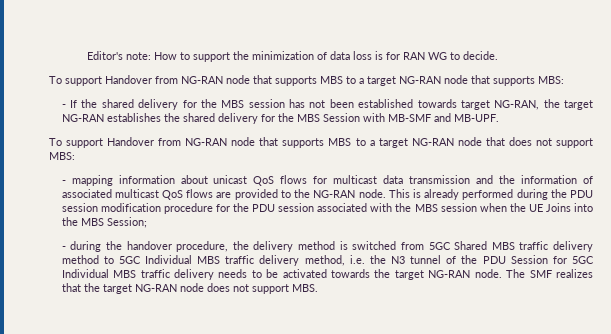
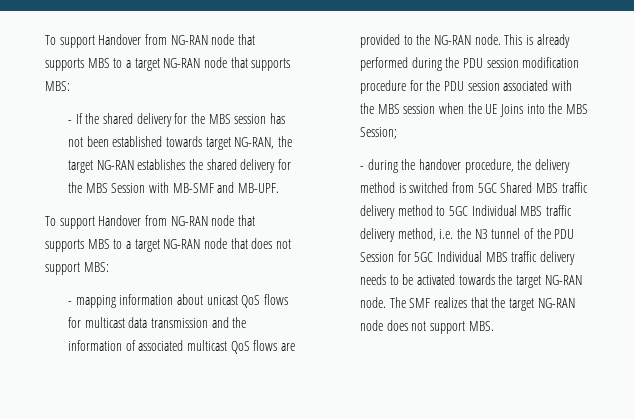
[86,51,498,62] Editor's note: How to support the minimization of data loss is for RAN WG to decide. // -> (45, 40) none

